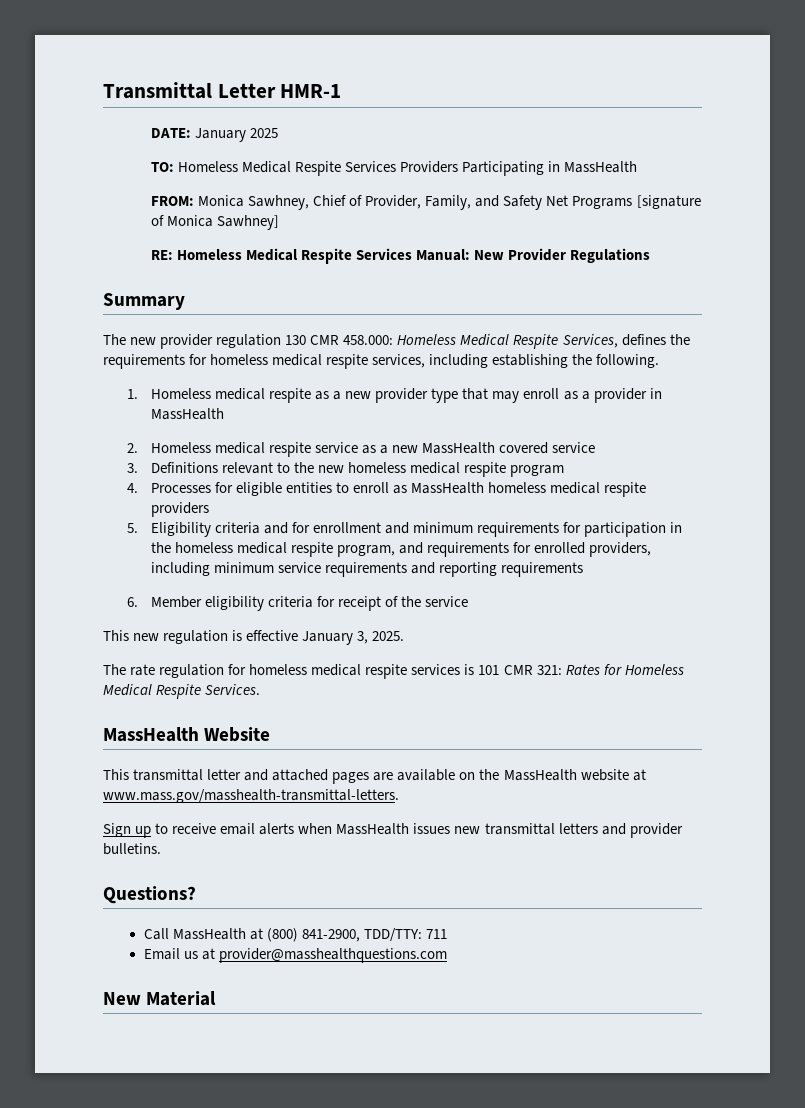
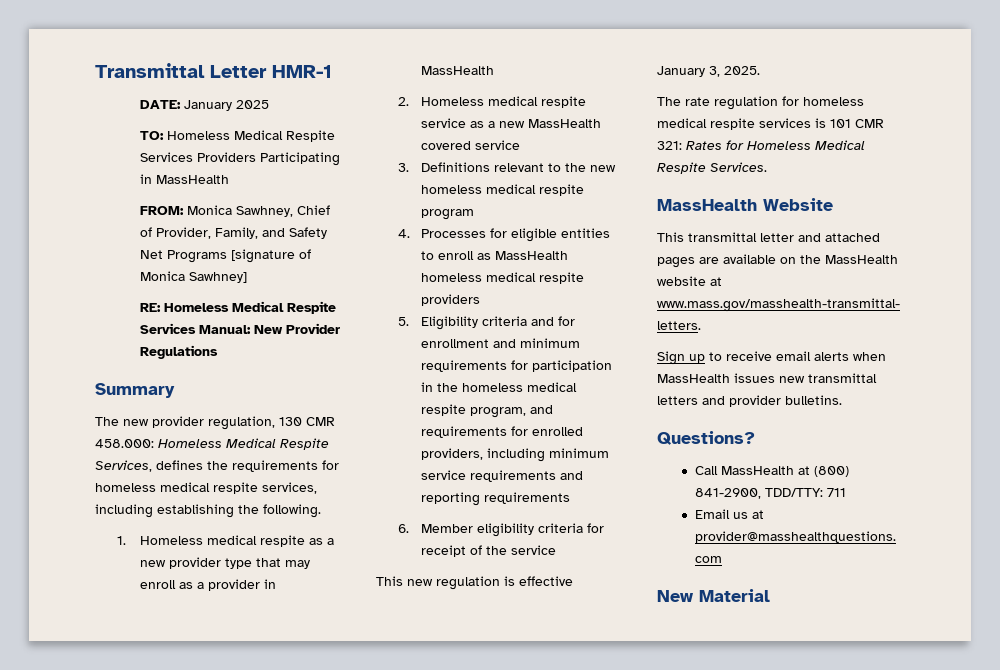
[216,334,282,348] regulation -> [208,416,275,430] regulation,

